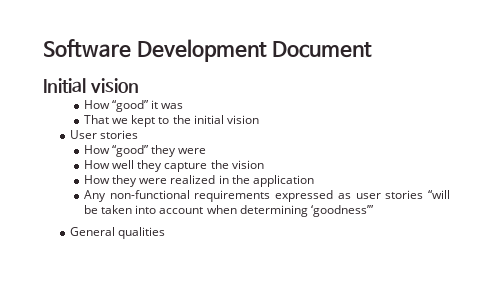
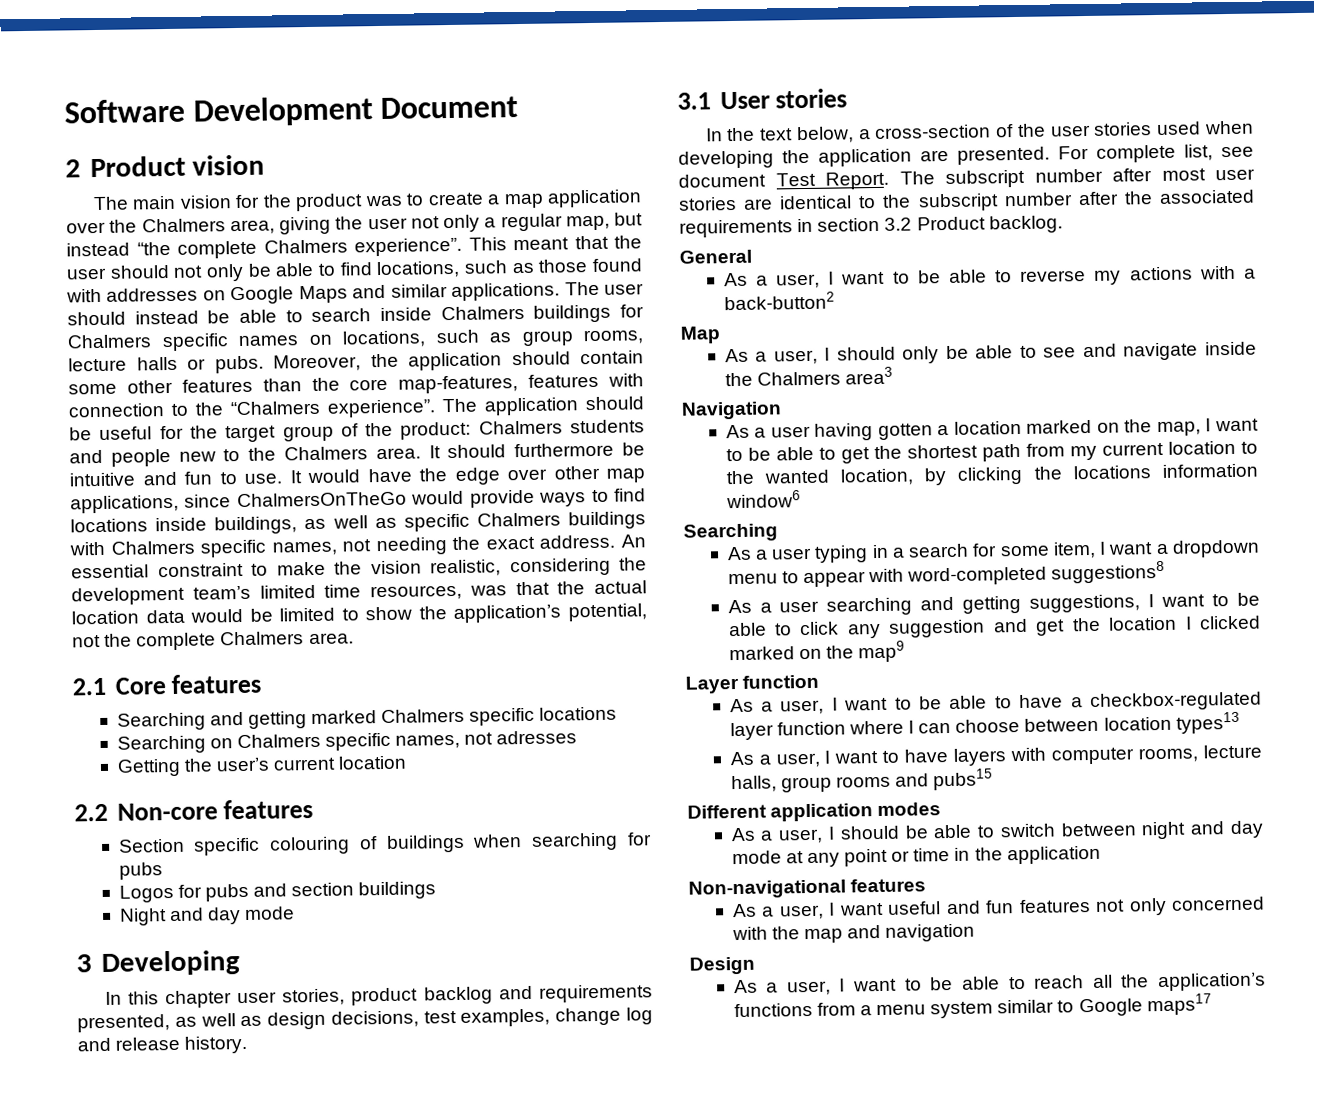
[43,78,139,93] [84,100,184,112] [84,115,259,127] [69,130,138,139] [84,145,207,157] [84,160,264,172] [84,175,314,187] [84,190,451,202] [84,205,374,217] [69,227,165,239] Initial vision // How “good” it was // That we kept to the initial vision // User stories // How “good” they were // How well they capture the vision // How they were realized in the application // Any non-functional requirements expressed as user stories “will be taken into account when determining ‘goodness’” // General qualities -> [65,154,266,178] [92,189,642,212] [66,212,643,235] [66,235,642,259] [66,258,643,282] [66,281,645,305] [67,304,645,326] [67,329,644,352] [68,350,644,374] [68,373,644,395] [68,396,644,418] [69,419,646,443] [69,442,645,467] [69,465,646,487] [70,488,647,514] [70,511,646,535] [69,534,646,558] [71,557,647,579] [71,580,647,606] [71,603,647,625] [72,631,354,651] [72,673,262,696] [116,706,618,731] [116,730,578,754] [116,755,408,777] [74,798,314,822] [118,832,653,856] [118,862,163,880] [118,881,437,903] [118,906,296,926] [76,950,240,977] [104,984,654,1009] [77,1007,653,1033] [77,1035,249,1054] [677,88,848,110] [705,120,1254,144] [678,144,1254,169] [678,168,1255,190] [678,189,1255,212] [679,215,1063,238] [679,249,752,264] [723,265,1256,289] [723,291,835,311] [680,326,721,344] [724,341,1257,365] [724,366,893,387] [681,401,782,420] [725,418,1259,441] [725,440,1258,464] [725,463,1258,486] [725,490,801,509] [683,523,778,542] [726,539,1260,563] [727,560,1166,588] [727,592,1260,616] [728,615,1261,639] [728,640,906,663] [685,674,820,694] [729,691,1263,715] [729,711,1240,741] [729,744,1262,768] [730,768,994,793] [687,802,942,822] [730,820,1264,844] [731,845,1101,868] [688,878,927,899] [731,896,1265,920] [731,923,976,944] [689,956,755,975] [733,972,1266,996] [733,993,1212,1019] 2 Product vision // The main vision for the product was to create a map application over the Chalmers area, giving the user not only a regular map, but instead “the complete Chalmers experience”. This meant that the user should not only be able to find locations, such as those found with addresses on Google Maps and similar applications. The user should instead be able to search inside Chalmers buildings for Chalmers specific names on locations, such as group rooms, lecture halls or pubs. Moreover, the application should contain some other features than the core map-features, features with connection to the “Chalmers experience”. The application should be useful for the target group of the product: Chalmers students and people new to the Chalmers area. It should furthermore be intuitive and fun to use. It would have the edge over other map applications, since ChalmersOnTheGo would provide ways to find locations inside buildings, as well as specific Chalmers buildings with Chalmers specific names, not needing the exact address. An essential constraint to make the vision realistic, considering the development team’s limited time resources, was that the actual location data would be limited to show the application’s potential, not the complete Chalmers area. // 2.1 Core features // Searching and getting marked Chalmers specific locations // Searching on Chalmers specific names, not adresses // Getting the user’s current location // 2.2 Non-core features // Section specific colouring of buildings when searching for pubs // Logos for pubs and section buildings // Night and day mode // 3 Developing // In this chapter user stories, product backlog and requirements presented, as well as design decisions, test examples, change log and release history. // 3.1 User stories // In the text below, a cross-section of the user stories used when developing the application are presented. For complete list, see document Test Report. The subscript number after most user stories are identical to the subscript number after the associated requirements in section 3.2 Product backlog. // General // As a user, I want to be able to reverse my actions with a back-button2 // Map // As a user, I should only be able to see and navigate inside the Chalmers area3 // Navigation // As a user having gotten a location marked on the map, I want to be able to get the shortest path from my current location to the wanted location, by clicking the locations information window6 // Searching // As a user typing in a search for some item, I want a dropdown menu to appear with word-completed suggestions8 // As a user searching and getting suggestions, I want to be able to click any suggestion and get the location I clicked marked on the map9 // Layer function // As a user, I want to be able to have a checkbox-regulated layer function where I can choose between location types13 // As a user, I want to have layers with computer rooms, lecture halls, group rooms and pubs15 // Different application modes // As a user, I should be able to switch between night and day mode at any point or time in the application // Non-navigational features // As a user, I want useful and fun features not only concerned with the map and navigation // Design // As a user, I want to be able to reach all the application’s functions from a menu system similar to Google maps17

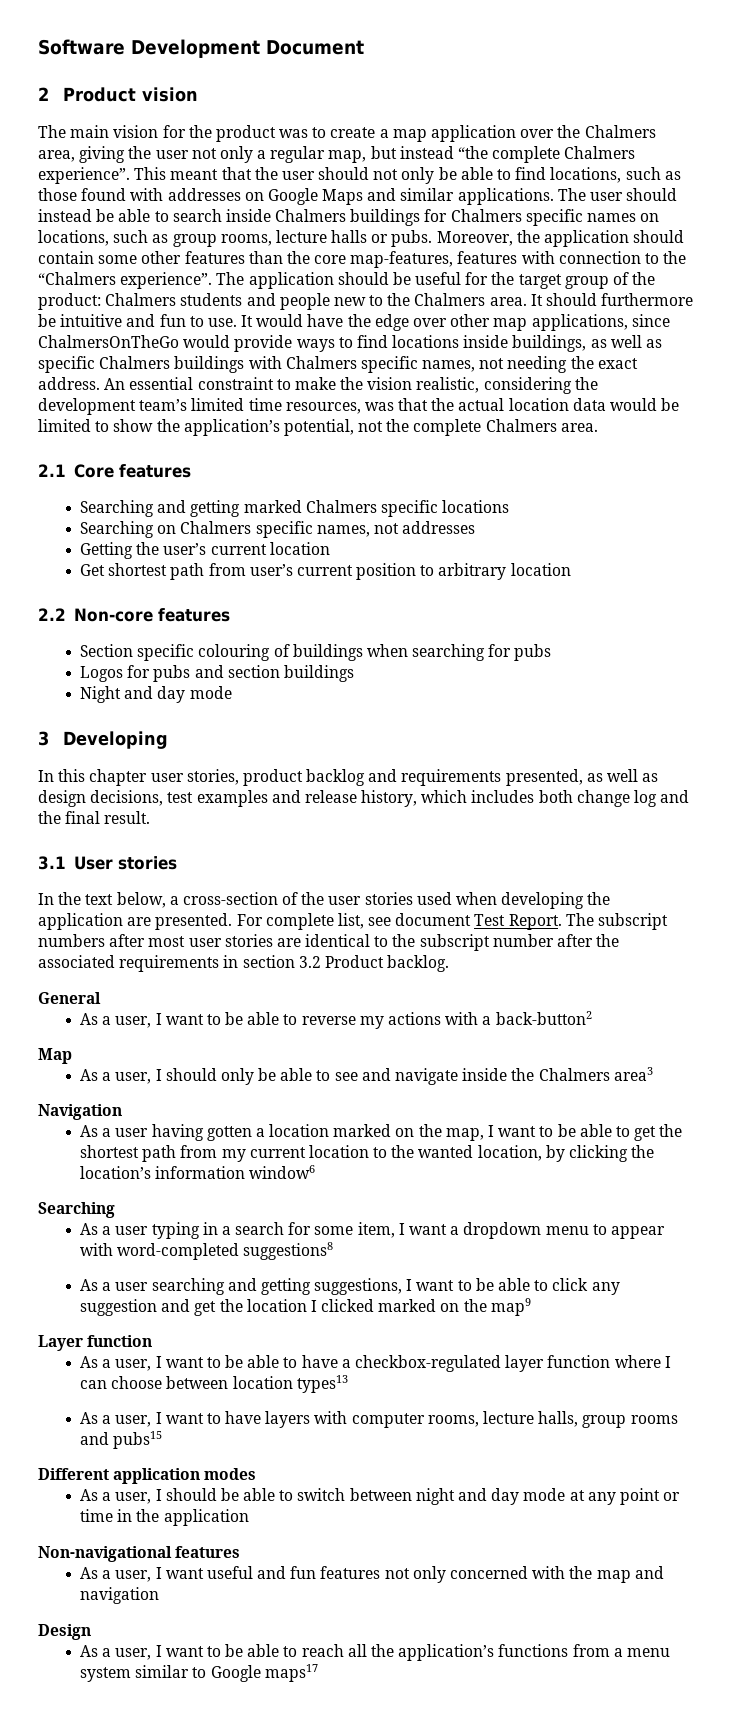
[496,730,578,745] adresses -> [402,521,476,534] addresses
(408, 762) none -> [79,563,571,580] // Get shortest path from user’s current position to arbitrary location
[460,1007,653,1027] [77,1035,249,1054] examples, change log and release history. -> [196,790,690,807] [38,811,151,824] examples and release history, which includes both change log and the final result.
[1034,168,1103,183] number -> [38,934,105,947] numbers
[1072,465,1151,480] locations -> [79,1166,151,1179] location’s

